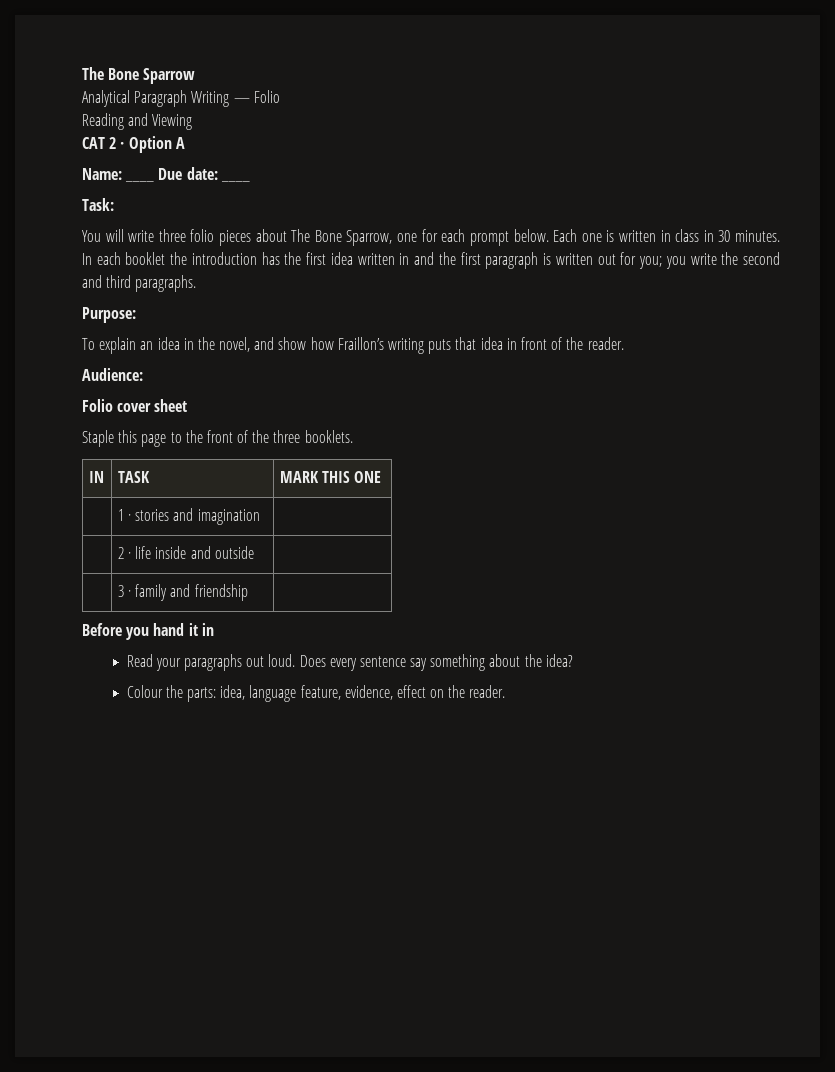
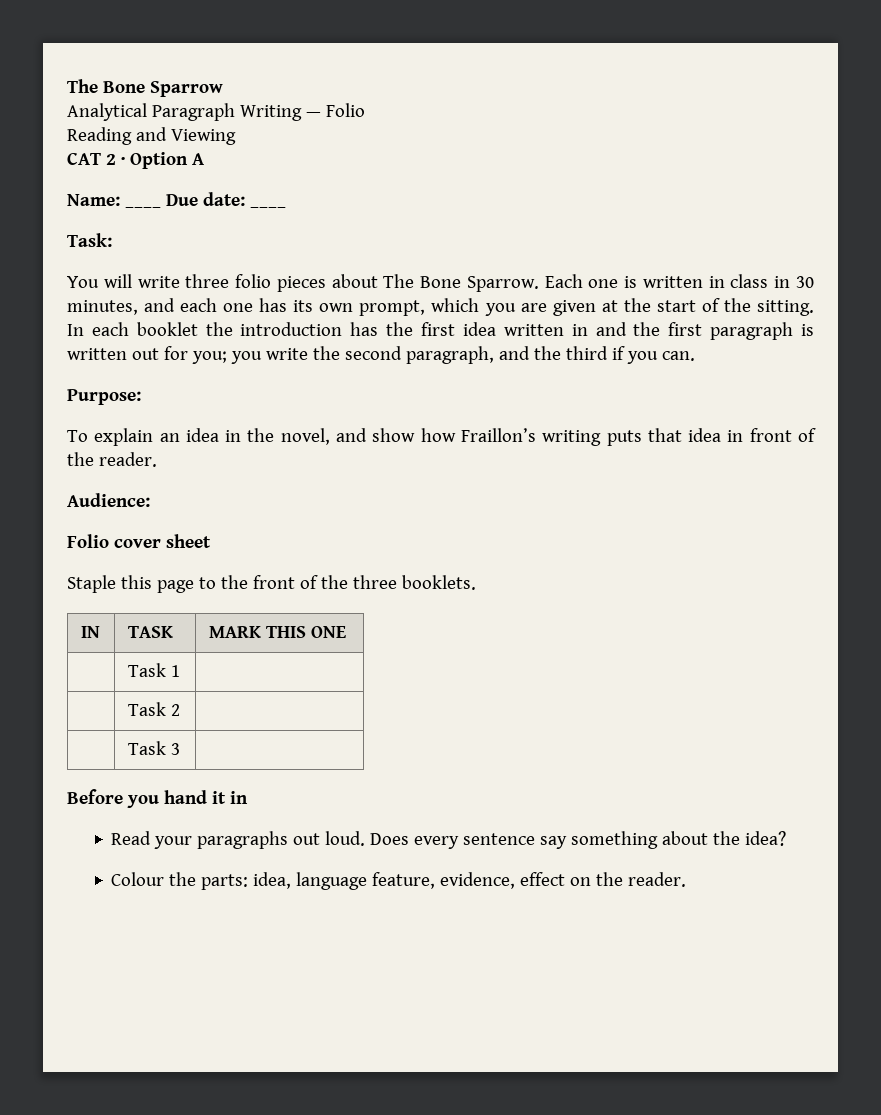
[346,229,549,246] Sparrow, one for each prompt below. -> [466,276,539,292] Sparrow.
[734,230,780,242] minutes. -> [67,298,814,316] minutes, and each one has its own prompt, which you are given at the start of the sitting.
[82,275,197,292] and third paragraphs. -> [405,346,695,364] paragraph, and the third if you can.
[117,508,260,525] [117,546,254,559] [117,584,248,601] 1 · stories and imagination | // | 2 · life inside and outside | // | 3 · family and friendship -> [127,663,180,677] [127,702,180,716] [127,741,180,755] Task 1 | // | Task 2 | // | Task 3

